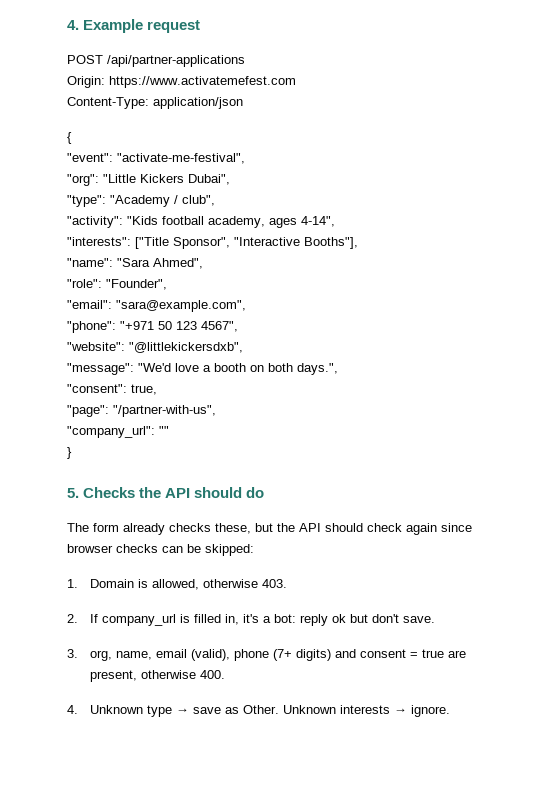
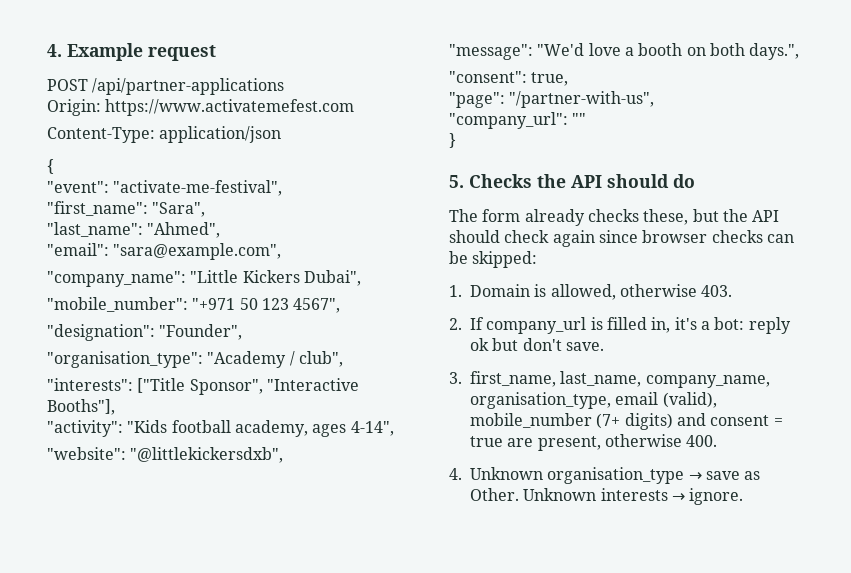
[67,174,230,186] [67,195,215,207] "org": "Little Kickers Dubai", // "type": "Academy / club", -> [47,201,206,217] [47,222,221,238] [47,243,282,260] [47,270,361,287] [47,297,341,313] [47,324,243,341] [47,351,343,368] [47,378,359,395] [47,399,115,415] "first_name": "Sara", // "last_name": "Ahmed", // "email": "sara@example.com", // "company_name": "Little Kickers Dubai", // "mobile_number": "+971 50 123 4567", // "designation": "Founder", // "organisation_type": "Academy / club", // "interests": ["Title Sponsor", "Interactive Booths"],
[67,237,358,249] [67,258,203,269] [67,279,167,290] [67,300,246,312] [67,321,238,333] // "interests": ["Title Sponsor", "Interactive Booths"], // "name": "Sara Ahmed", // "role": "Founder", // "email": "sara@example.com", // "phone": "+971 50 123 4567", -> (394, 428) none
[90,650,153,661] org, name, -> [470,371,770,388] [470,392,611,409] first_name, last_name, company_name, organisation_type,
[234,649,270,661] phone -> [470,413,592,428] mobile_number
[147,705,173,717] type -> [547,467,685,484] organisation_type

